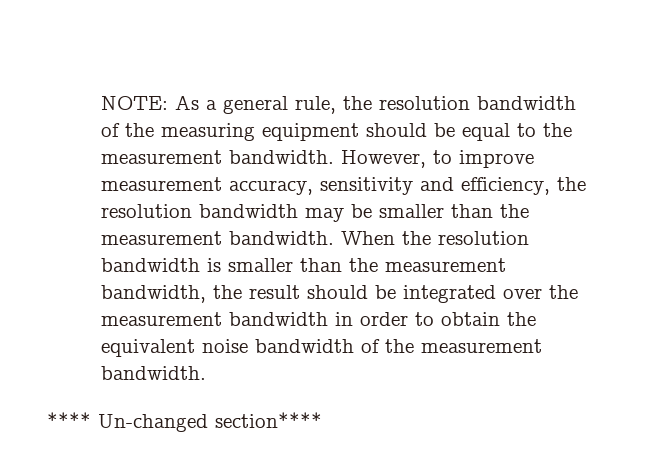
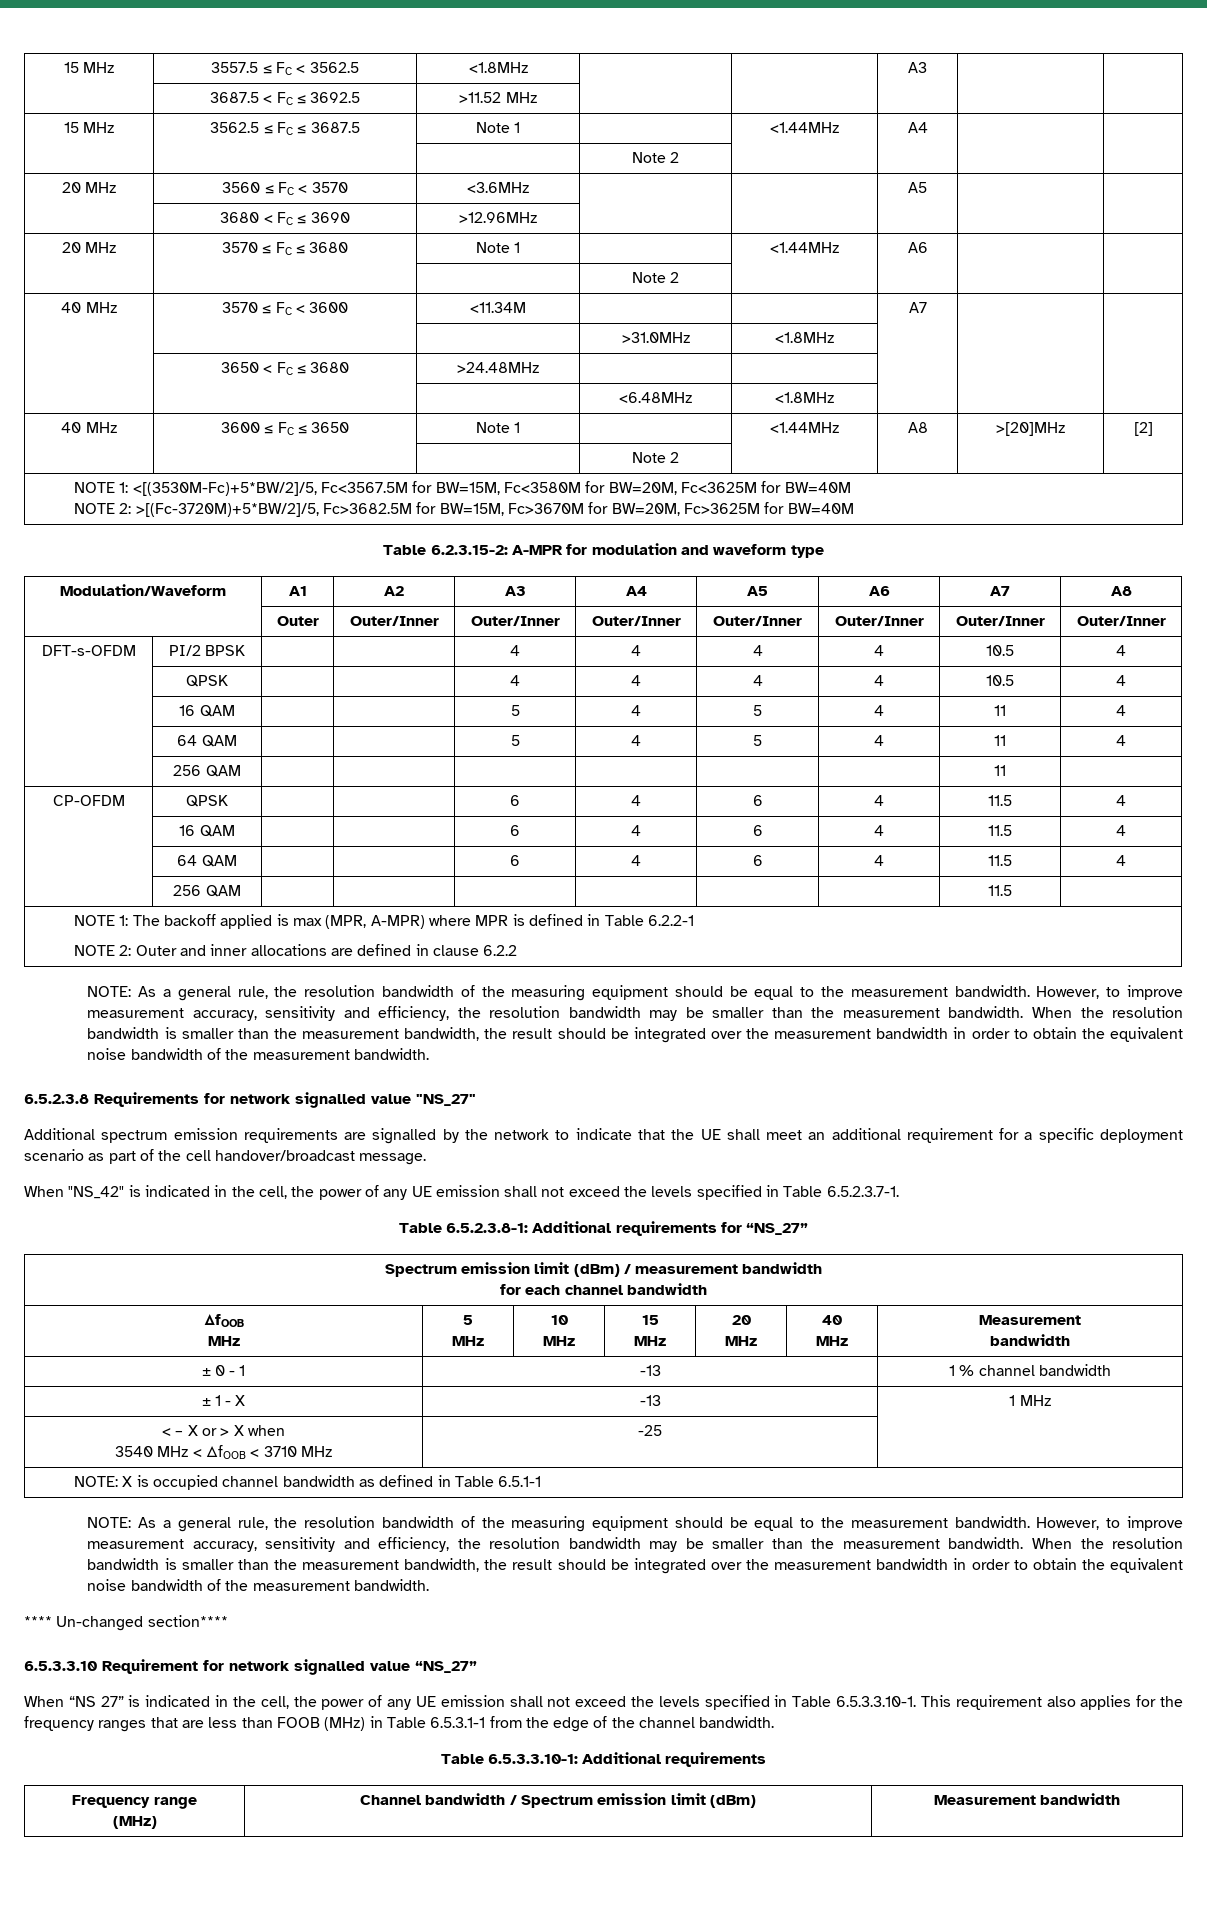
(101, 103) none -> [63,62,115,73] [211,62,359,75] [468,62,528,73] [908,62,927,73] [209,92,361,105] [459,92,537,103] [63,122,115,133] [210,122,360,135] [475,122,521,133] [770,122,839,133] [907,122,928,133] [631,152,680,163] [61,182,117,193] [222,182,348,195] [467,182,529,193] [908,182,927,193] [220,212,350,225] [459,212,537,223] [61,242,117,253] [221,242,349,255] [475,242,521,253] [770,242,839,253] [907,242,928,253] [631,272,680,283] [61,302,117,313] [221,302,349,315] [470,302,526,313] [908,302,927,313] [621,332,690,343] [775,332,834,343] [220,362,350,375] [457,362,539,373] [619,392,692,403] [775,392,834,403] [61,422,117,433] [220,422,350,435] [475,422,521,433] [770,422,839,433] [907,422,928,433] [996,422,1065,436] [1133,422,1153,436] [631,452,680,463] [74,481,851,496] [74,502,854,517] [383,543,824,558] [60,584,226,596] [288,586,307,596] [384,586,404,596] [504,586,526,596] [625,586,647,596] [747,586,768,596] [868,586,890,596] [990,586,1010,596] [1110,586,1132,596] [276,616,319,626] [349,616,439,626] [470,616,560,626] [591,616,681,626] [713,616,802,626] [834,616,924,626] [955,616,1045,626] [1076,616,1166,626] [41,645,136,656] [168,645,246,656] [510,645,520,656] [631,645,641,656] [752,645,763,656] [874,645,884,656] [986,645,1014,656] [1116,645,1126,656] [186,675,228,687] [510,675,520,686] [631,675,641,686] [752,675,763,686] [874,675,884,686] [986,675,1014,686] [1116,675,1126,686] [179,705,235,717] [510,705,520,716] [631,705,641,716] [753,705,762,716] [874,705,884,716] [994,705,1006,716] [1116,705,1126,716] [177,735,237,747] [510,735,520,746] [631,735,641,746] [753,735,762,746] [874,735,884,746] [994,735,1006,746] [1116,735,1126,746] [173,765,241,777] [994,765,1006,776] [52,795,125,806] [186,795,228,807] [510,795,520,806] [631,795,641,806] [752,795,763,806] [874,795,884,806] [988,795,1012,806] [1116,795,1126,806] [179,825,235,837] [510,825,520,836] [631,825,641,836] [752,825,763,836] [874,825,884,836] [988,825,1012,836] [1116,825,1126,836] [177,855,237,867] [510,855,520,866] [631,855,641,866] [752,855,763,866] [874,855,884,866] [988,855,1012,866] [1116,855,1126,866] [173,885,241,897] [988,885,1012,896] [74,914,694,929] [74,944,518,956] [87,985,1184,1001] [87,1006,1184,1021] [87,1027,1183,1043] [87,1048,430,1060] [24,1092,476,1108] [24,1128,1183,1144] [24,1149,427,1165] [24,1185,899,1200] [398,1221,809,1236] [384,1262,823,1277] [500,1283,707,1295] [203,1314,244,1327] [207,1336,240,1346] [463,1315,473,1325] [452,1336,484,1346] [550,1315,568,1325] [543,1336,575,1346] [641,1315,659,1325] [634,1336,666,1346] [731,1315,751,1325] [725,1336,757,1346] [822,1315,842,1325] [816,1336,848,1346] [979,1315,1081,1325] [990,1334,1070,1346] [201,1365,246,1376] [639,1365,661,1376] [949,1364,1111,1376] [201,1395,246,1406] [639,1395,661,1406] [1009,1395,1051,1406] [162,1425,285,1436] [115,1445,332,1459] [638,1425,662,1436] [74,1475,542,1490] 15 MHz | 3557.5 ≤ FC < 3562.5 | <1.8MHz | | | A3 | | // | 3687.5 < FC ≤ 3692.5 | >11.52 MHz | | | | | // 15 MHz | 3562.5 ≤ FC ≤ 3687.5 | Note 1 | | <1.44MHz | A4 | | // | | | Note 2 | | | | // 20 MHz | 3560 ≤ FC < 3570 | <3.6MHz | | | A5 | | // | 3680 < FC ≤ 3690 | >12.96MHz | | | | | // 20 MHz | 3570 ≤ FC ≤ 3680 | Note 1 | | <1.44MHz | A6 | | // | | | Note 2 | | | | // 40 MHz | 3570 ≤ FC < 3600 | <11.34M | | | A7 | | // | | | >31.0MHz | <1.8MHz | | | // | 3650 < FC ≤ 3680 | >24.48MHz | | | | | // | | | <6.48MHz | <1.8MHz | | | // 40 MHz | 3600 ≤ FC ≤ 3650 | Note 1 | | <1.44MHz | A8 | >[20]MHz | [2] // | | | Note 2 | | | | // NOTE 1: <[(3530M-Fc)+5*BW/2]/5, Fc<3567.5M for BW=15M, Fc<3580M for BW=20M, Fc<3625M for BW=40M // NOTE 2: >[(Fc-3720M)+5*BW/2]/5, Fc>3682.5M for BW=15M, Fc>3670M for BW=20M, Fc>3625M for BW=40M // Table 6.2.3.15-2: A-MPR for modulation and waveform type // Modulation/Waveform | A1 | A2 | A3 | A4 | A5 | A6 | A7 | A8 // | Outer | Outer/Inner | Outer/Inner | Outer/Inner | Outer/Inner | Outer/Inner | Outer/Inner | Outer/Inner // DFT-s-OFDM | PI/2 BPSK | | | 4 | 4 | 4 | 4 | 10.5 | 4 // | QPSK | | | 4 | 4 | 4 | 4 | 10.5 | 4 // | 16 QAM | | | 5 | 4 | 5 | 4 | 11 | 4 // | 64 QAM | | | 5 | 4 | 5 | 4 | 11 | 4 // | 256 QAM | | | | | | | 11 | // CP-OFDM | QPSK | | | 6 | 4 | 6 | 4 | 11.5 | 4 // | 16 QAM | | | 6 | 4 | 6 | 4 | 11.5 | 4 // | 64 QAM | | | 6 | 4 | 6 | 4 | 11.5 | 4 // | 256 QAM | | | | | | | 11.5 | // NOTE 1: The backoff applied is max (MPR, A-MPR) where MPR is defined in Table 6.2.2-1 // NOTE 2: Outer and inner allocations are defined in clause 6.2.2 // NOTE: As a general rule, the resolution bandwidth of the measuring equipment should be equal to the measurement bandwidth. However, to improve measurement accuracy, sensitivity and efficiency, the resolution bandwidth may be smaller than the measurement bandwidth. When the resolution bandwidth is smaller than the measurement bandwidth, the result should be integrated over the measurement bandwidth in order to obtain the equivalent noise bandwidth of the measurement bandwidth. // 6.5.2.3.8 Requirements for network signalled value "NS_27" // Additional spectrum emission requirements are signalled by the network to indicate that the UE shall meet an additional requirement for a specific deployment scenario as part of the cell handover/broadcast message. // When "NS_42" is indicated in the cell, the power of any UE emission shall not exceed the levels specified in Table 6.5.2.3.7-1. // Table 6.5.2.3.8-1: Additional requirements for “NS_27” // Spectrum emission limit (dBm) / measurement bandwidth // for each channel bandwidth // ΔfOOB // MHz | 5 // MHz | 10 // MHz | 15 // MHz | 20 // MHz | 40 // MHz | Measurement // bandwidth // ± 0 - 1 | -13 | 1 % channel bandwidth // ± 1 - X | -13 | 1 MHz // < – X or > X when // 3540 MHz < ΔfOOB < 3710 MHz | -25 | // NOTE: X is occupied channel bandwidth as defined in Table 6.5.1-1 //
(322, 420) none -> [24,1659,477,1675] [24,1695,1183,1710] [24,1716,775,1732] [440,1752,767,1767] [72,1795,197,1809] [112,1816,157,1829] [360,1793,756,1808] [933,1793,1121,1805] // 6.5.3.3.10 Requirement for network signalled value “NS_27” // When “NS 27” is indicated in the cell, the power of any UE emission shall not exceed the levels specified in Table 6.5.3.3.10-1. This requirement also applies for the frequency ranges that are less than FOOB (MHz) in Table 6.5.3.1-1 from the edge of the channel bandwidth. // Table 6.5.3.3.10-1: Additional requirements // Frequency range // (MHz) | Channel bandwidth / Spectrum emission limit (dBm) | Measurement bandwidth

